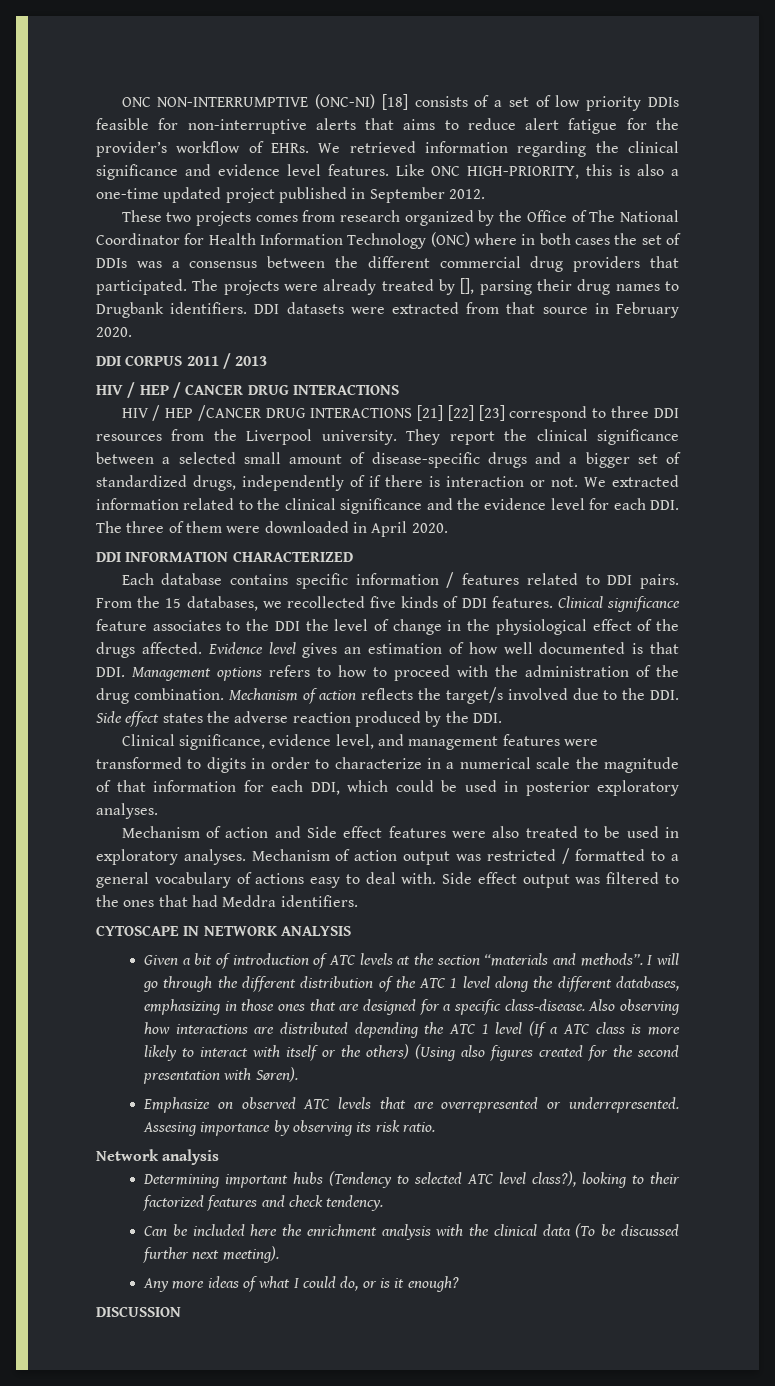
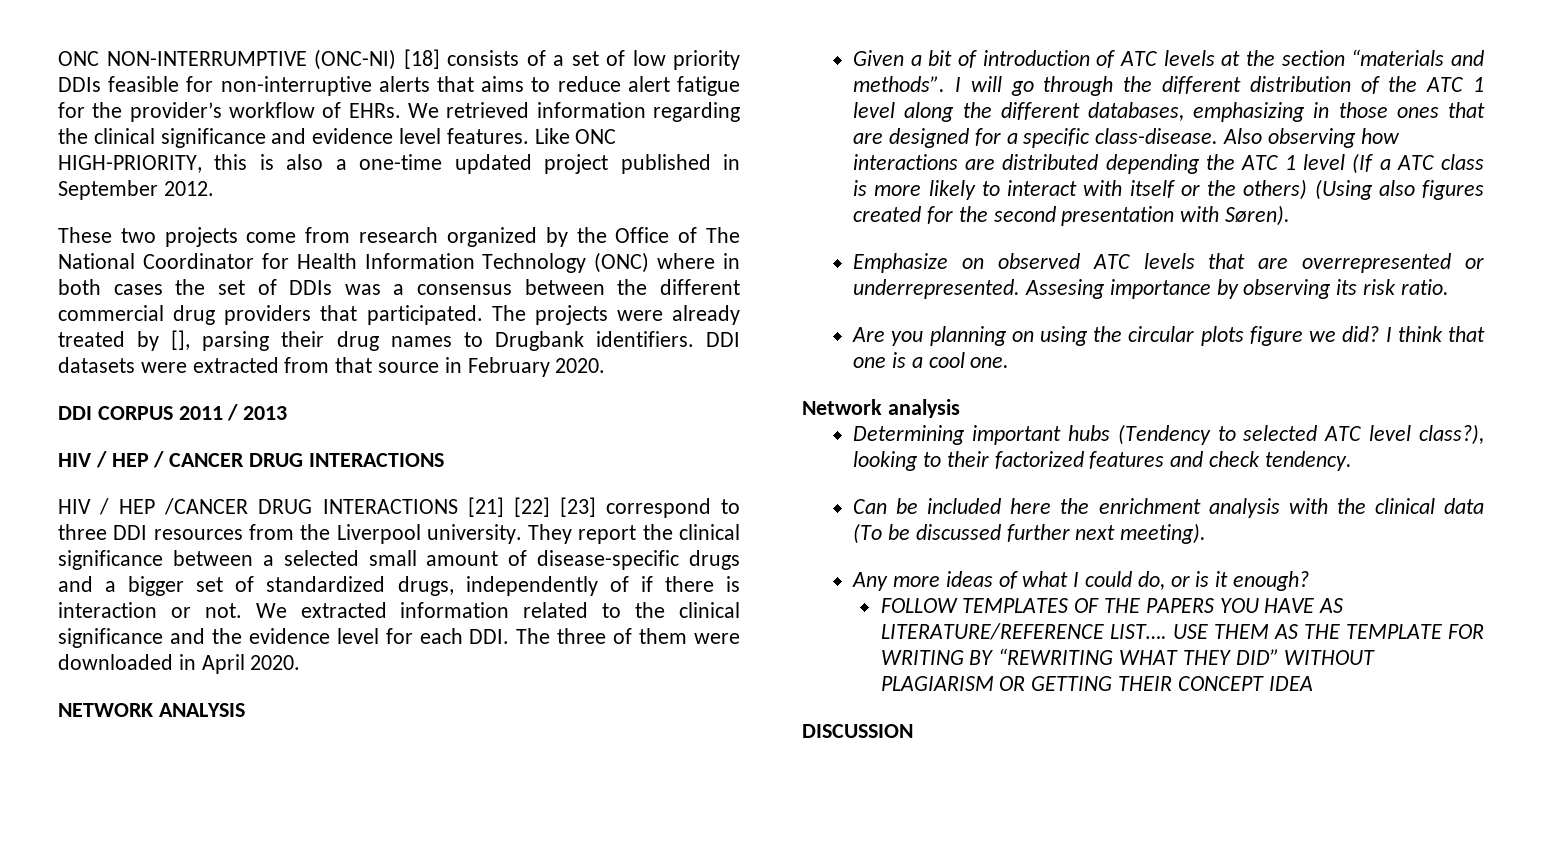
[255,215,298,222] comes -> [246,232,297,243] come
[96,551,353,562] [121,572,679,589] [96,596,681,612] [96,619,679,635] [96,642,679,658] [96,665,679,681] [96,687,679,704] [96,711,502,727] [121,734,598,750] [96,757,679,773] [96,780,679,796] [96,803,158,819] [121,826,680,838] [96,848,679,865] [96,872,679,888] [96,895,358,907] [96,925,200,936] DDI INFORMATION CHARACTERIZED // Each database contains specific information / features related to DDI pairs. From the 15 databases, we recollected five kinds of DDI features. Clinical significance feature associates to the DDI the level of change in the physiological effect of the drugs affected. Evidence level gives an estimation of how well documented is that DDI. Management options refers to how to proceed with the administration of the drug combination. Mechanism of action reflects the target/s involved due to the DDI. Side effect states the adverse reaction produced by the DDI. // Clinical significance, evidence level, and management features were transformed to digits in order to characterize in a numerical scale the magnitude of that information for each DDI, which could be used in posterior exploratory analyses. // Mechanism of action and Side effect features were also treated to be used in exploratory analyses. Mechanism of action output was restricted / formatted to a general vocabulary of actions easy to deal with. Side effect output was filtered to the ones that had Meddra identifiers. // CYTOSCAPE IN -> (301, 662) none
(435, 1127) none -> [852,326,1485,346] [853,352,1010,368] // Are you planning on using the circular plots figure we did? I think that one is a cool one.
(459, 1284) none -> [880,598,1344,613] [880,623,1484,640] [880,648,1376,665] [880,676,1313,691] // FOLLOW TEMPLATES OF THE PAPERS YOU HAVE AS LITERATURE/REFERENCE LIST…. USE THEM AS THE TEMPLATE FOR WRITING BY “REWRITING WHAT THEY DID” WITHOUT PLAGIARISM OR GETTING THEIR CONCEPT IDEA

